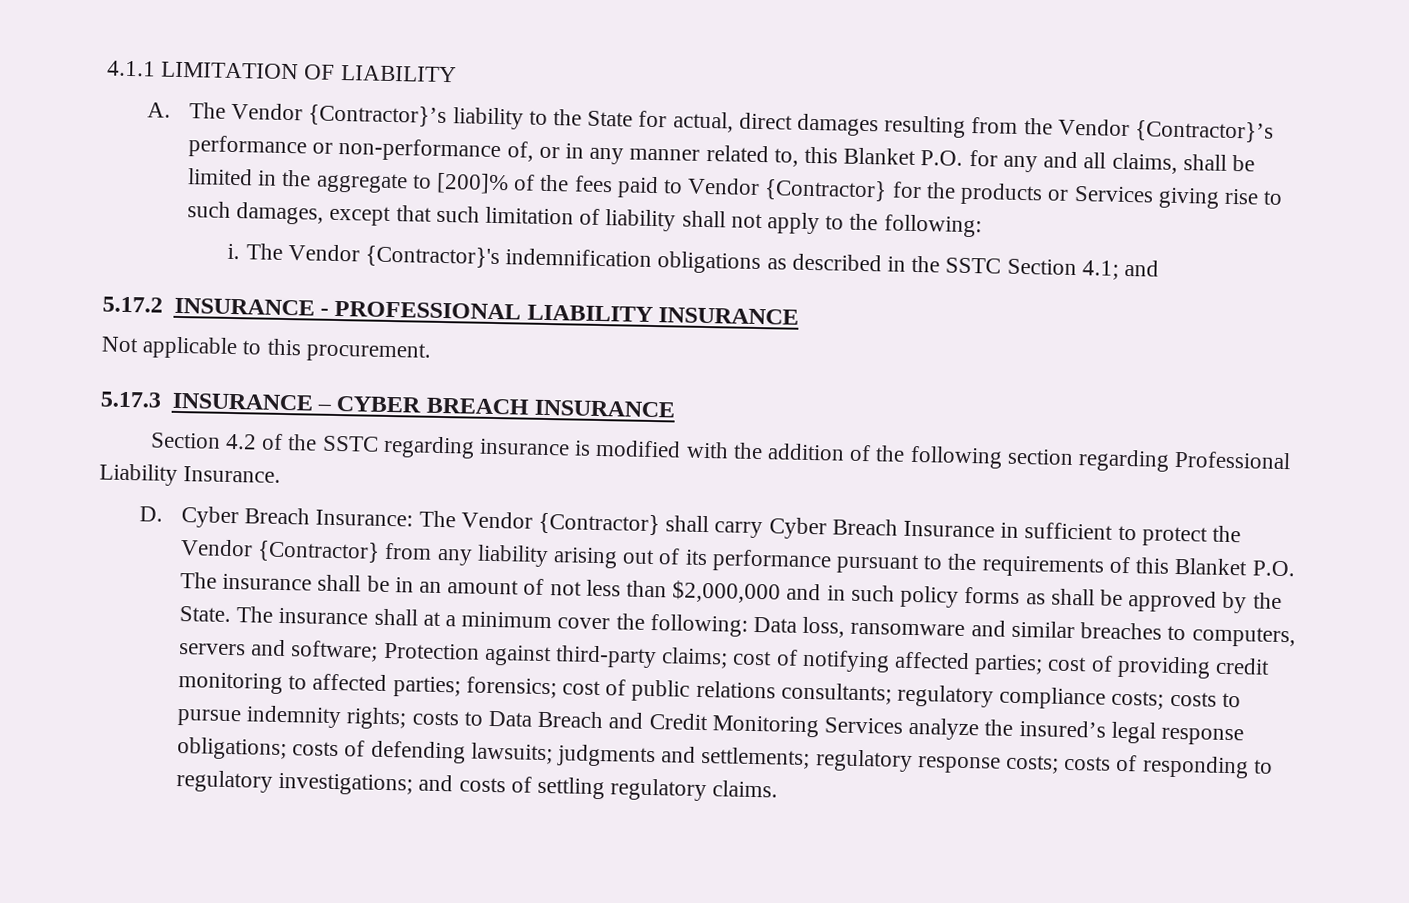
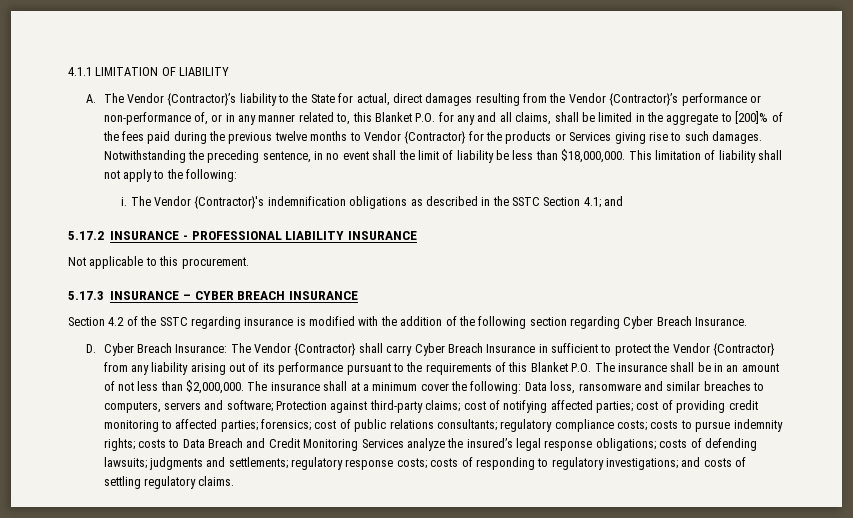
(659, 187) none -> [173,131,348,144] during the previous twelve months
[236,202,480,226] damages, except that such -> [712,131,763,144] [103,149,652,163] damages. Notwithstanding the preceding sentence, in no event shall the limit of liability be less than $18,000,000. This
[1174,450,1292,470] [99,463,178,486] Professional Liability -> [623,316,692,329] Cyber Breach
[672,580,1282,614] [178,606,231,623] $2,000,000 and in such policy forms as shall be approved by the State. -> [186,380,245,394] $2,000,000.

